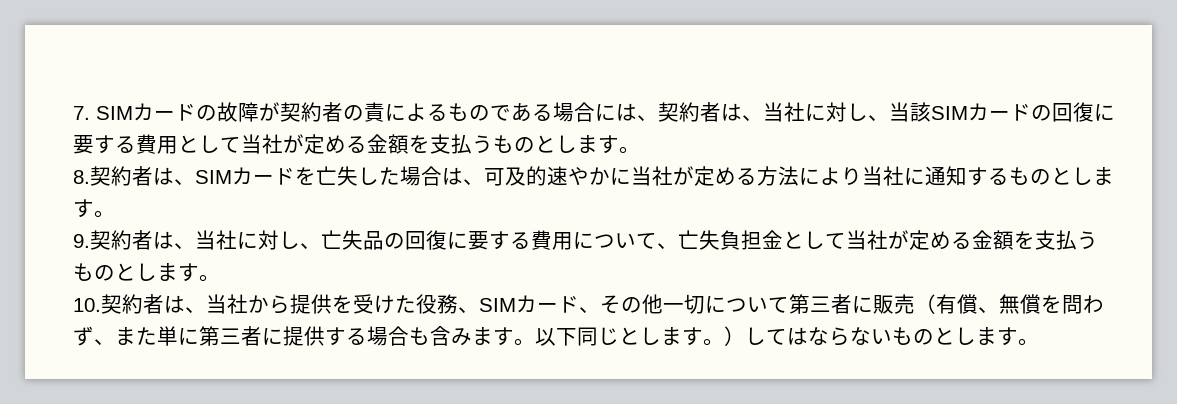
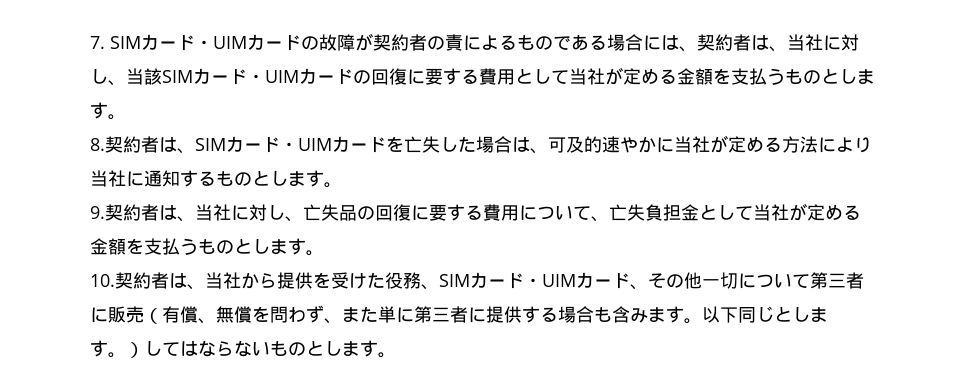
(196, 112) none -> [195,34,301,51] ・UIMカード
(1031, 112) none -> [247,68,353,85] ・UIMカード
(295, 176) none -> [280,136,386,153] ・UIMカード
(579, 304) none -> [524,272,630,289] ・UIMカード

